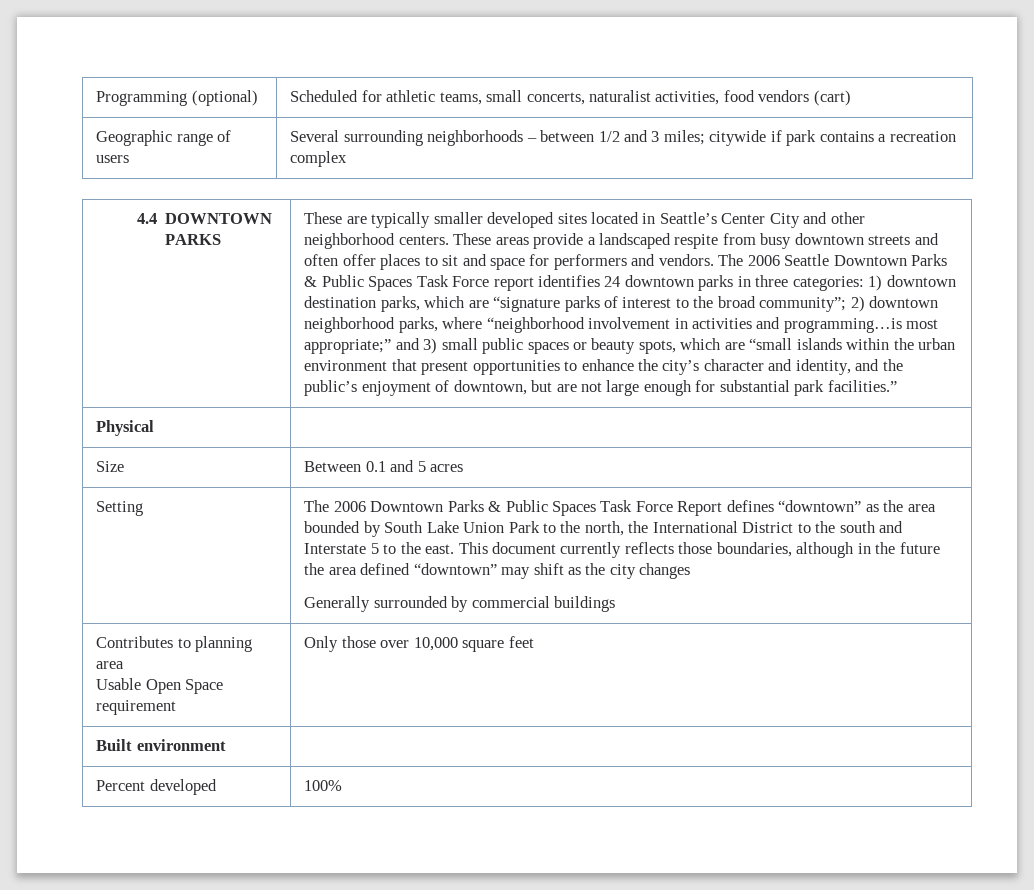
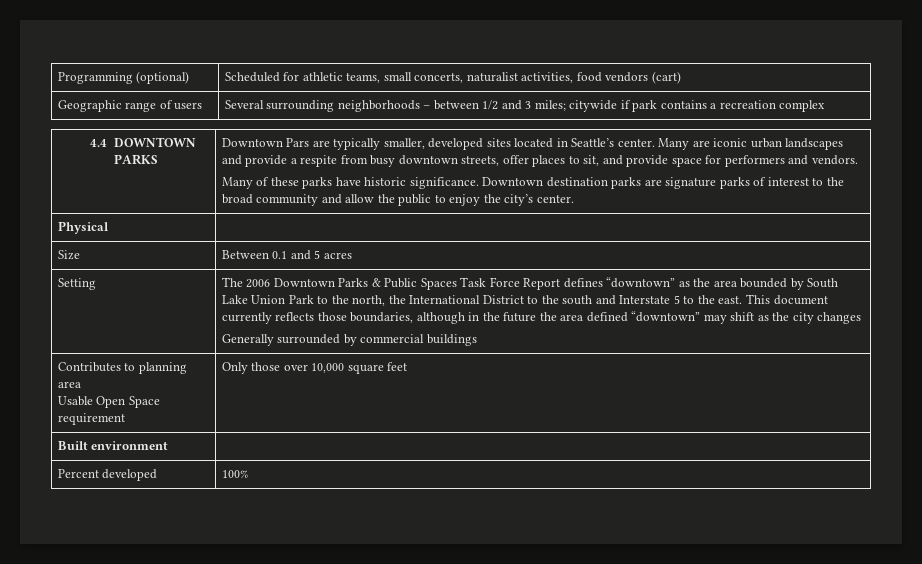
[304,212,343,224] These -> [221,138,310,147] Downtown Pars
[433,212,483,224] smaller -> [383,138,425,149] smaller,
[721,212,865,228] [304,233,529,249] Center City and other neighborhood centers. These areas -> [617,138,844,150] [221,155,242,165] center. Many are iconic urban landscapes and
[599,233,672,249] landscaped -> (297, 161) none
[868,233,939,245] [304,254,487,270] streets and often offer places to sit and -> [461,155,669,167] streets, offer places to sit, and provide
[718,254,948,266] [304,275,956,291] [304,296,561,312] The 2006 Seattle Downtown Parks & Public Spaces Task Force report identifies 24 downtown parks in three categories: 1) downtown destination parks, which are “signature -> [221,177,717,189] // Many of these parks have historic significance. Downtown destination parks are signature
[759,296,939,312] [304,317,939,333] [304,338,956,354] [304,359,903,375] [304,380,897,396] community”; 2) downtown neighborhood parks, where “neighborhood involvement in activities and programming…is most appropriate;” and 3) small public spaces or beauty spots, which are “small islands within the urban environment that present opportunities to enhance the city’s character and identity, and the public’s enjoyment of downtown, but are not large enough for substantial park facilities.” -> [256,194,574,206] community and allow the public to enjoy the city’s center.

